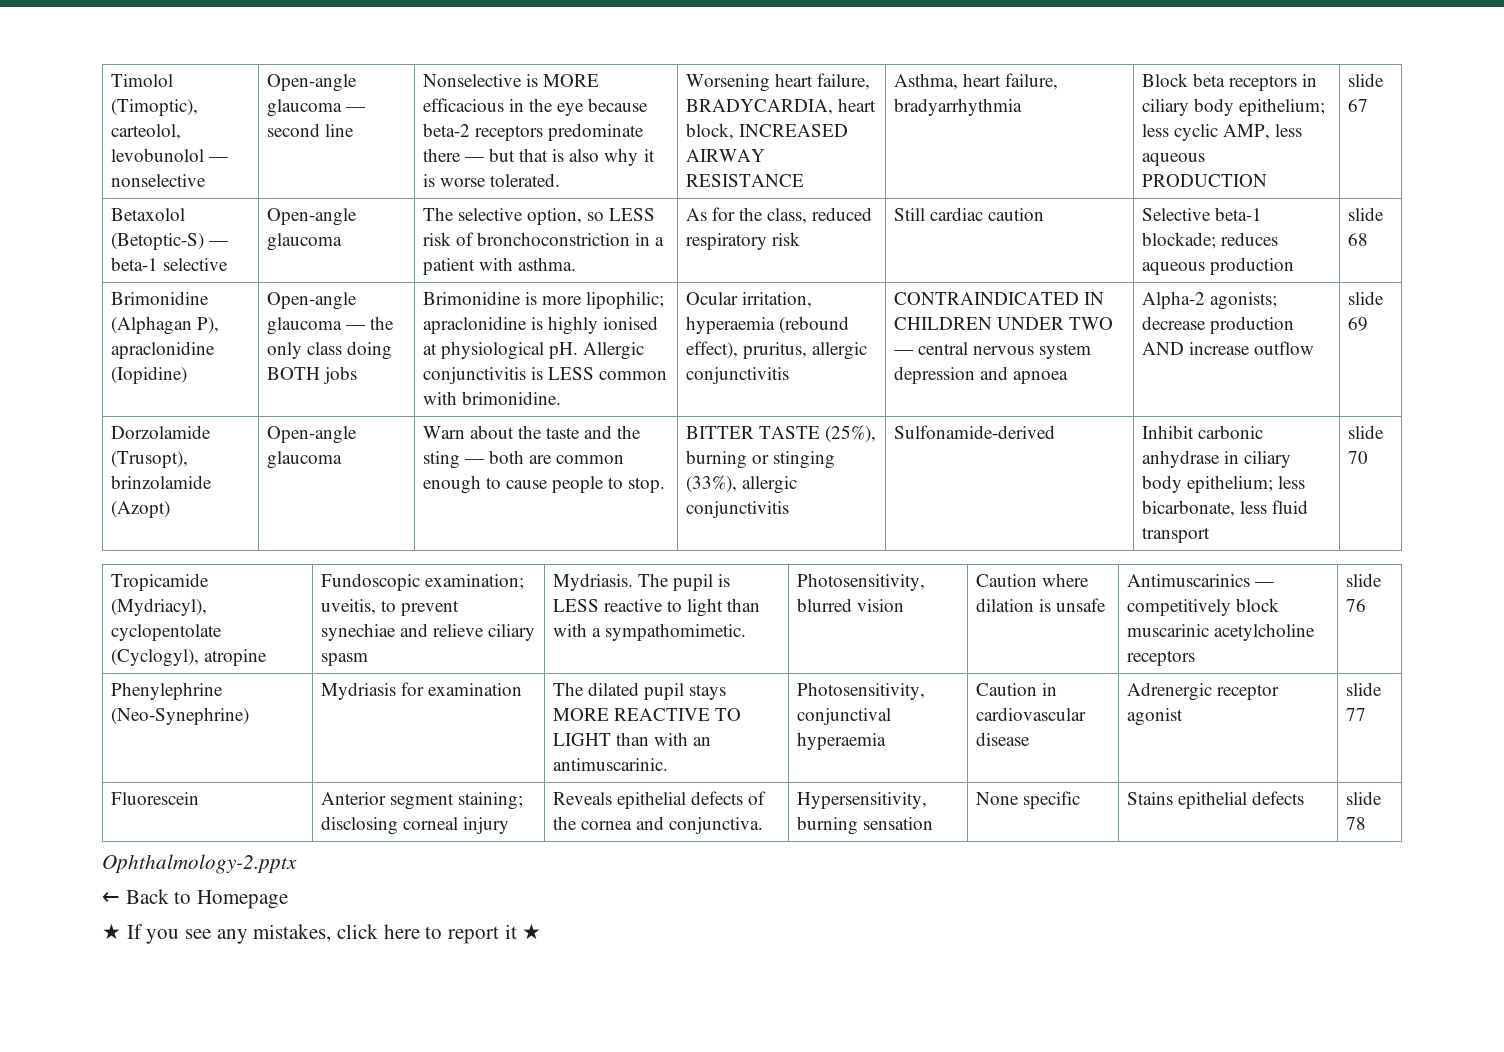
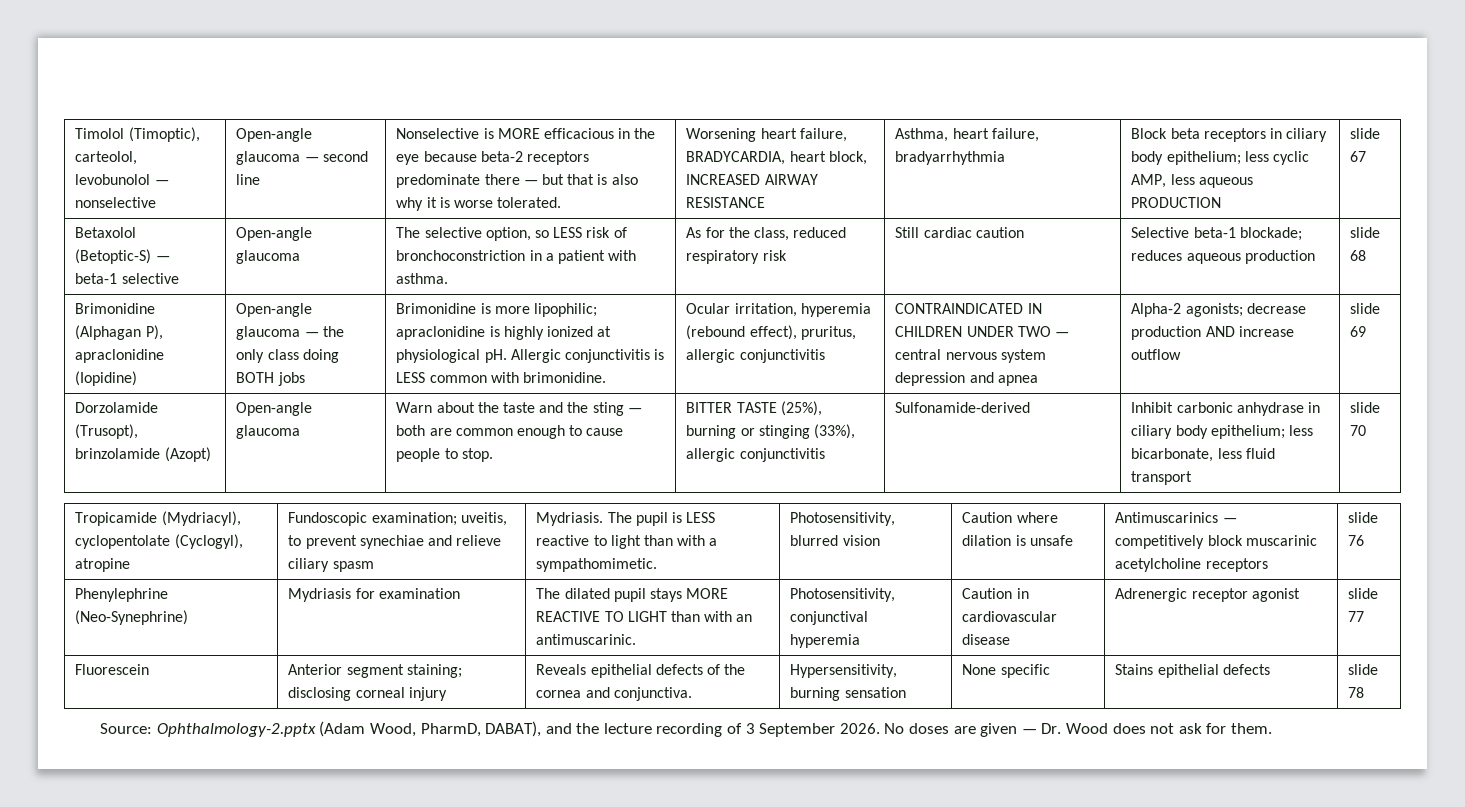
[603,316,659,330] ionised -> [546,326,593,337] ionized
[685,316,775,334] hyperaemia -> [800,303,871,317] hyperemia
[1012,371,1068,384] apnoea -> [997,375,1038,386] apnea
[796,732,886,750] hyperaemia -> [790,634,861,648] hyperemia
(1366, 823) none -> [100,723,153,734] Source:
[102,889,289,909] [102,923,542,944] // ← Back to Homepage // ★ If you see any mistakes, click here to report it ★ -> [319,721,1272,737] (Adam Wood, PharmD, DABAT), and the lecture recording of 3 September 2026. No doses are given — Dr. Wood does not ask for them.

